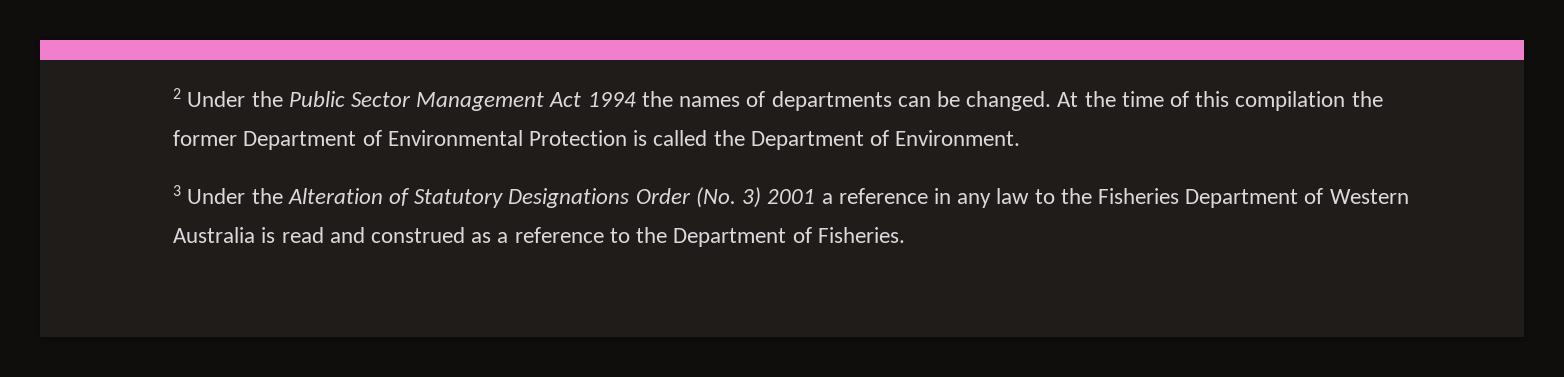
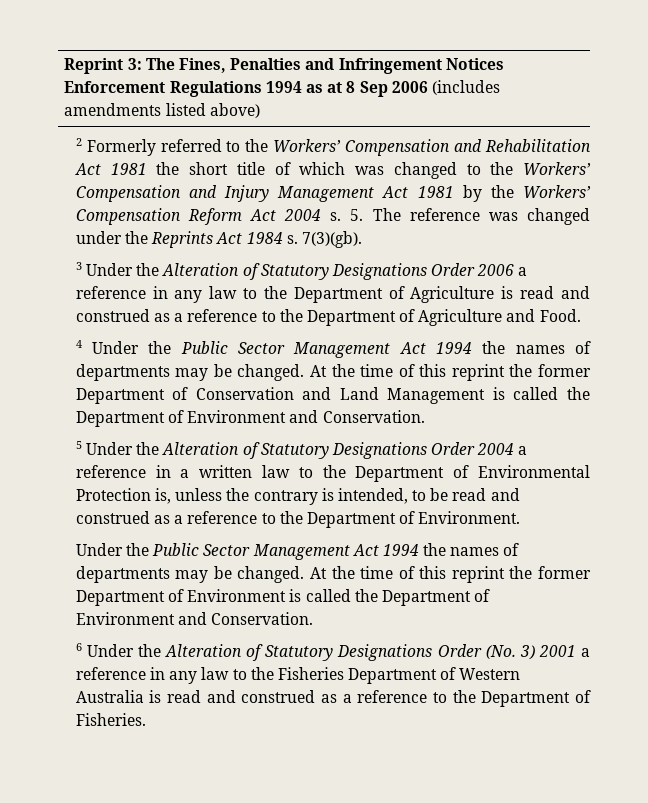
[173,88,182,99] 2 -> [64,58,504,74] [64,80,500,97] [64,103,260,118] [75,138,591,156] [74,162,592,179] [75,185,591,202] [75,208,590,225] [75,231,362,248] [75,262,528,280] [75,286,590,303] [75,309,581,326] [75,340,82,348] Reprint 3: The Fines, Penalties and Infringement Notices Enforcement Regulations 1994 as at 8 Sep 2006 (includes amendments listed above) // 2 Formerly referred to the Workers’ Compensation and Rehabilitation Act 1981 the short title of which was changed to the Workers’ Compensation and Injury Management Act 1981 by the Workers’ Compensation Reform Act 2004 s. 5. The reference was changed under the Reprints Act 1984 s. 7(3)(gb). // 3 Under the Alteration of Statutory Designations Order 2006 a reference in any law to the Department of Agriculture is read and construed as a reference to the Department of Agriculture and Food. // 4
[897,91,1383,111] [173,130,1021,150] [173,185,182,196] can be changed. At the time of this compilation the former Department of Environmental Protection is called the Department of Environment. // 3 -> [175,364,591,381] [75,387,590,404] [75,410,425,427] [75,441,528,459] [75,465,590,482] [75,488,520,505] [75,511,521,528] [75,543,520,560] [75,566,591,583] [75,589,491,606] [75,612,314,625] [75,643,82,651] may be changed. At the time of this reprint the former Department of Conservation and Land Management is called the Department of Environment and Conservation. // 5 Under the Alteration of Statutory Designations Order 2004 a reference in a written law to the Department of Environmental Protection is, unless the contrary is intended, to be read and construed as a reference to the Department of Environment. // Under the Public Sector Management Act 1994 the names of departments may be changed. At the time of this reprint the former Department of Environment is called the Department of Environment and Conservation. // 6

